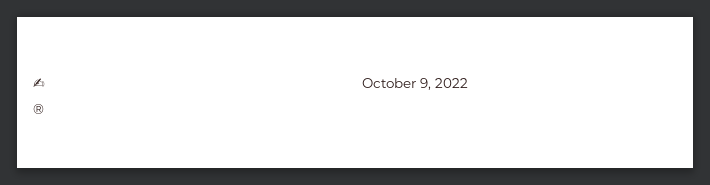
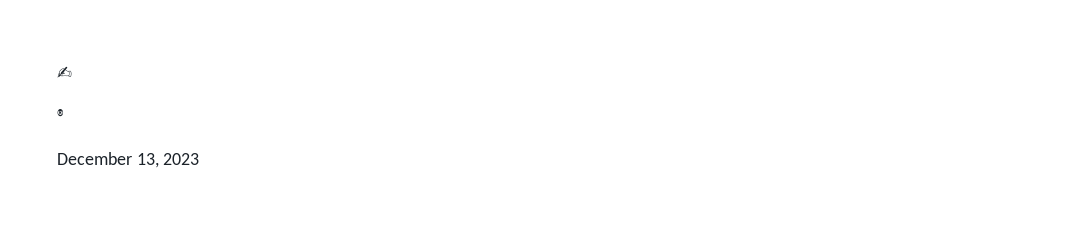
[362,78,468,90] October 9, 2022 -> [57,152,200,168] December 13, 2023

